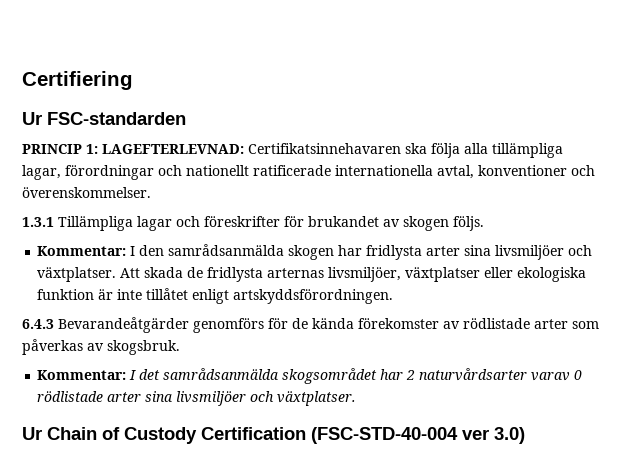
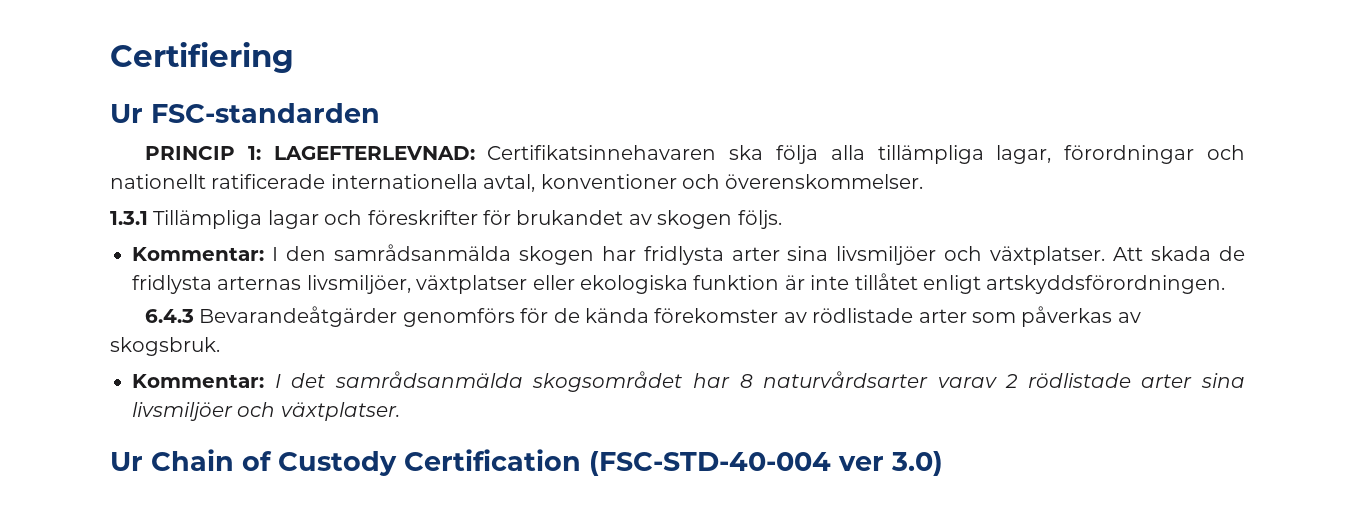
[406,370,416,380] 2 -> [739,374,753,388] 8
[574,370,583,380] 0 -> [1005,374,1019,388] 2

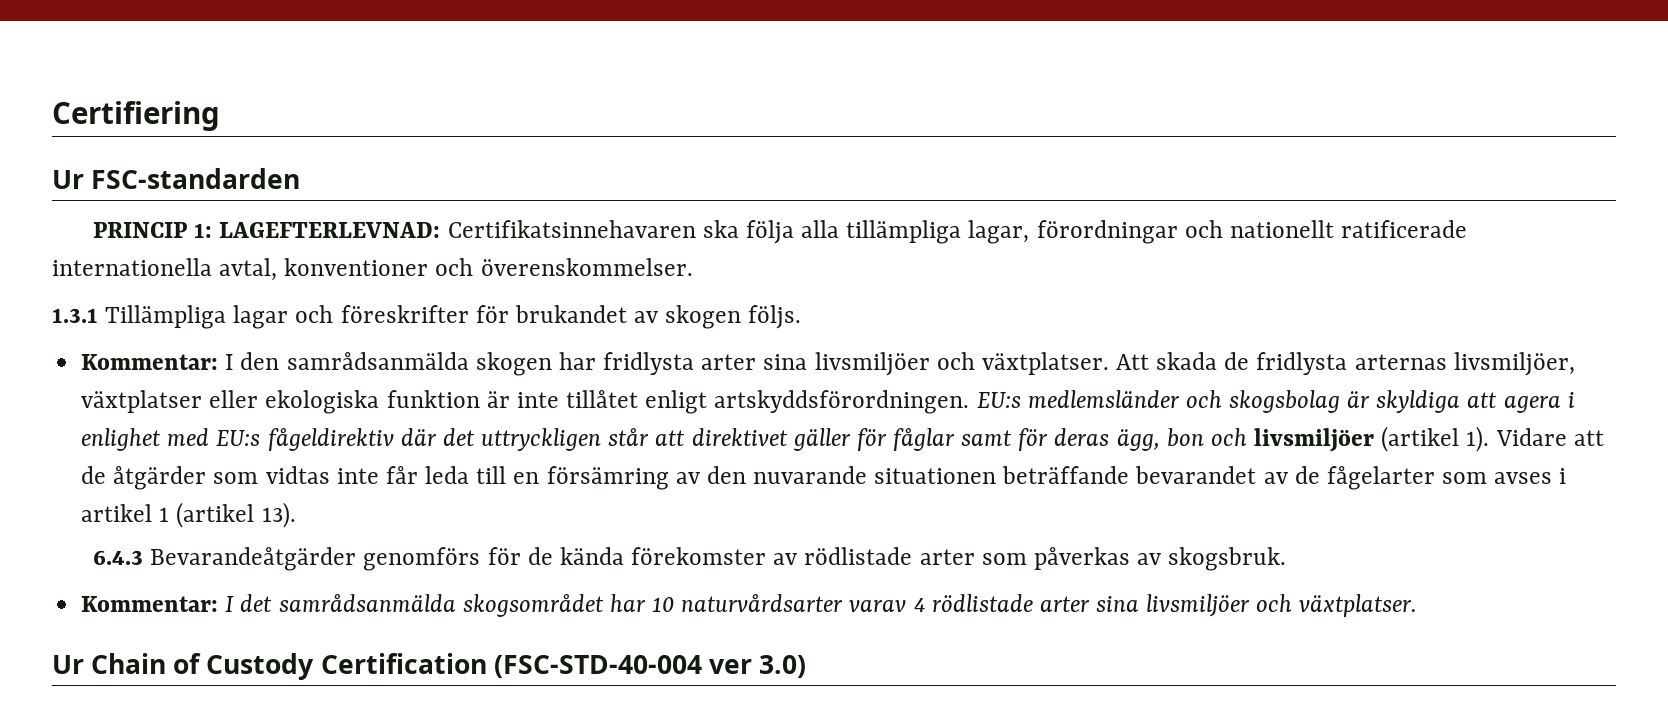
(1226, 284) none -> [976,390,1575,413] [81,426,1604,452] [81,466,1567,490] [81,502,296,528] EU:s medlemsländer och skogsbolag är skyldiga att agera i enlighet med EU:s fågeldirektiv där det uttryckligen står att direktivet gäller för fåglar samt för deras ägg, bon och livsmiljöer (artikel 1). Vidare att de åtgärder som vidtas inte får leda till en försämring av den nuvarande situationen beträffande bevarandet av de fågelarter som avses i artikel 1 (artikel 13).
[739,374,753,388] 8 -> [652,597,675,612] 10
[1005,374,1019,388] 2 -> [913,598,925,612] 4

